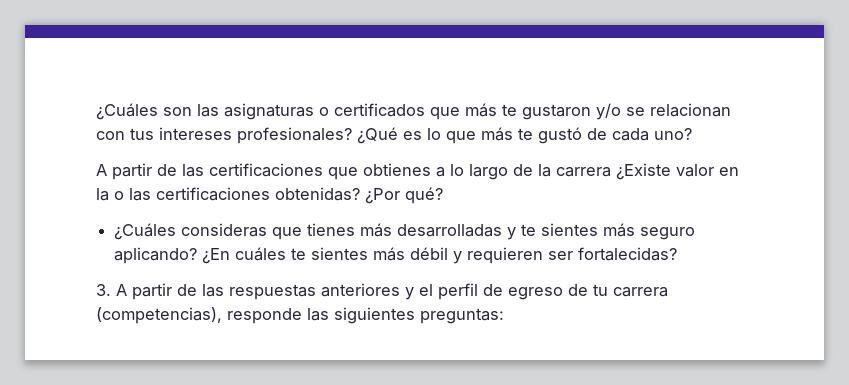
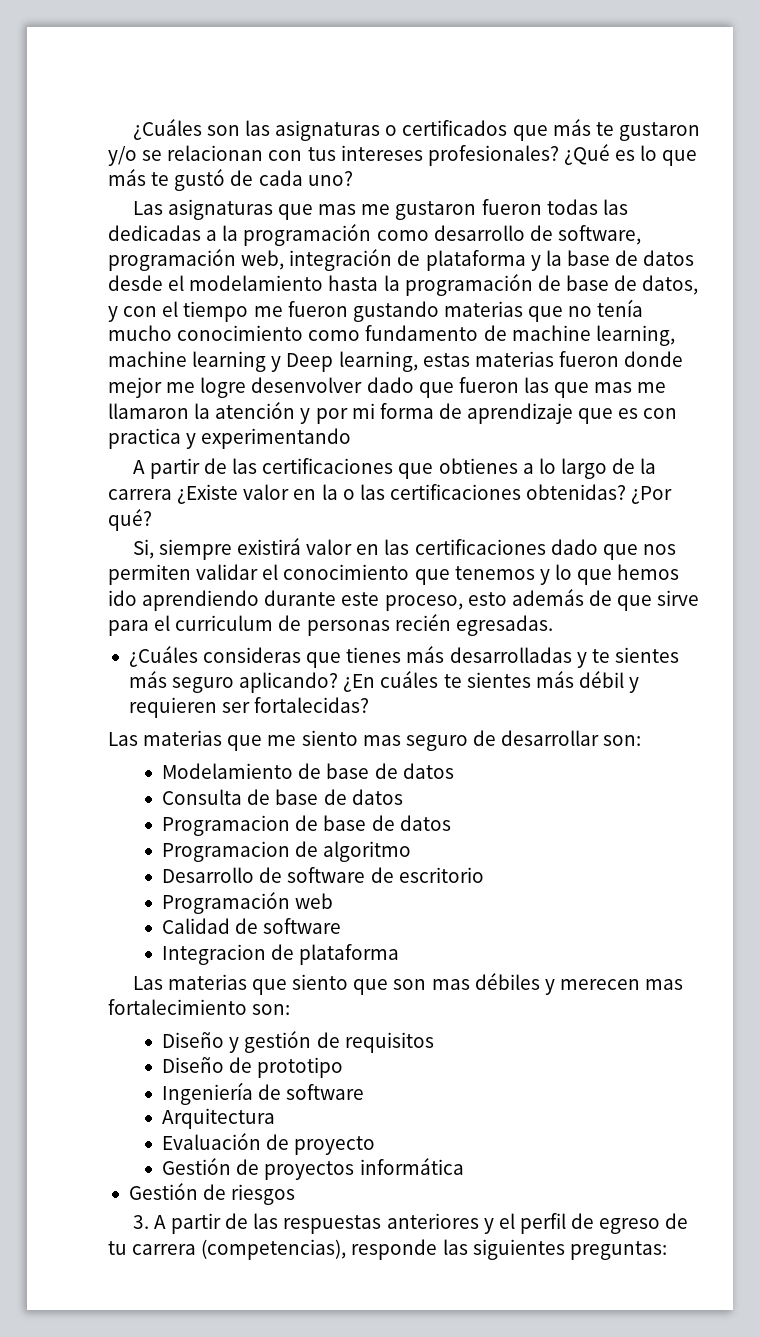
(692, 134) none -> [132,199,628,220] [108,224,641,246] [108,249,695,271] [108,274,699,296] [108,299,644,322] [108,325,675,346] [108,351,684,372] [108,377,667,398] [108,402,678,424] [108,428,352,449] // Las asignaturas que mas me gustaron fueron todas las dedicadas a la programación como desarrollo de software, programación web, integración de plataforma y la base de datos desde el modelamiento hasta la programación de base de datos, y con el tiempo me fueron gustando materias que no tenía mucho conocimiento como fundamento de machine learning, machine learning y Deep learning, estas materias fueron donde mejor me logre desenvolver dado que fueron las que mas me llamaron la atención y por mi forma de aprendizaje que es con practica y experimentando
(443, 195) none -> [132,538,676,560] [108,564,680,585] [108,589,700,611] [108,614,553,636] // Si, siempre existirá valor en las certificaciones dado que nos permiten validar el conocimiento que tenemos y lo que hemos ido aprendiendo durante este proceso, esto además de que sirve para el curriculum de personas recién egresadas.
(678, 254) none -> [108,730,642,751] [162,763,454,779] [162,789,403,805] [162,815,451,836] [162,841,412,862] [162,867,484,883] [162,892,334,914] [162,918,342,934] [162,944,400,965] [132,973,684,995] [108,999,291,1015] [162,1031,434,1053] [162,1057,344,1078] [162,1082,365,1105] [162,1108,276,1129] [162,1133,376,1155] [162,1158,464,1180] [128,1183,296,1205] // Las materias que me siento mas seguro de desarrollar son: // Modelamiento de base de datos // Consulta de base de datos // Programacion de base de datos // Programacion de algoritmo // Desarrollo de software de escritorio // Programación web // Calidad de software // Integracion de plataforma // Las materias que siento que son mas débiles y merecen mas fortalecimiento son: // Diseño y gestión de requisitos // Diseño de prototipo // Ingeniería de software // Arquitectura // Evaluación de proyecto // Gestión de proyectos informática // Gestión de riesgos

